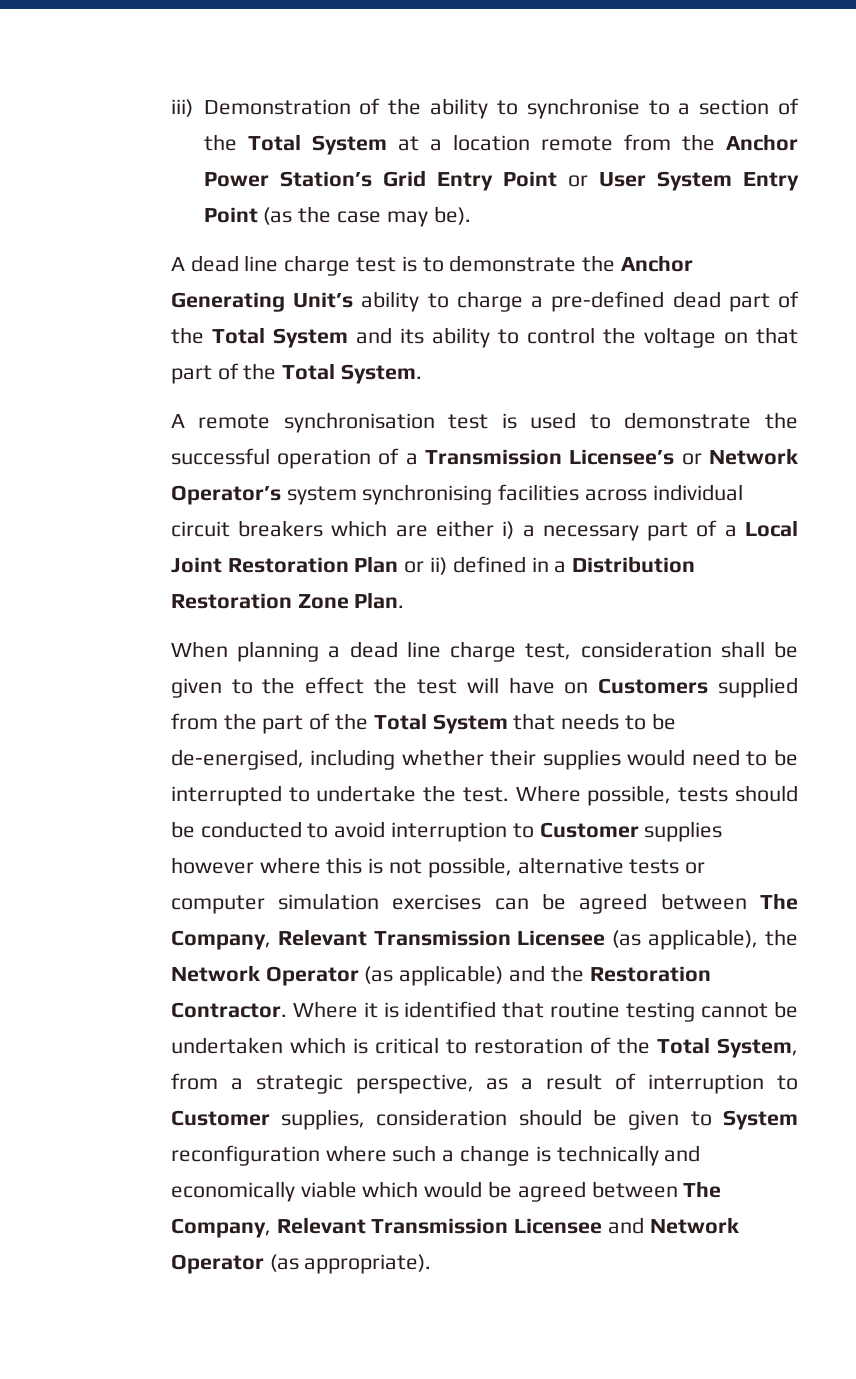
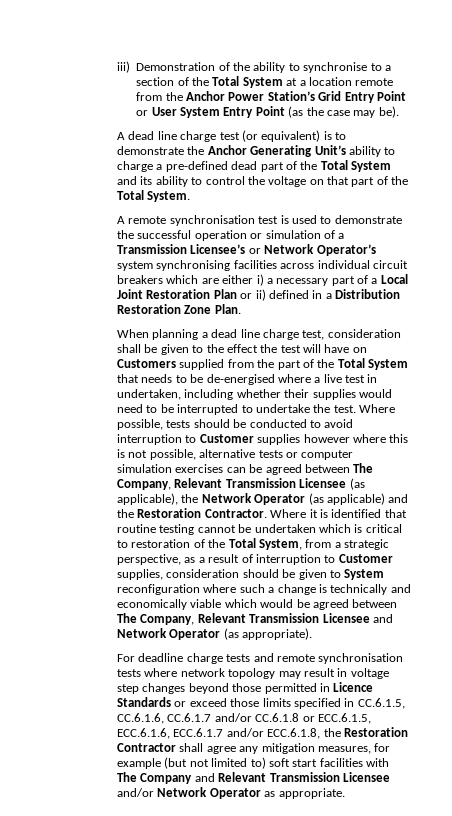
(396, 264) none -> [241,130,321,142] (or equivalent)
(372, 459) none -> [250,230,321,239] or simulation
[170,749,304,770] de-energised, -> [206,374,378,385] [117,389,182,400] de-energised where a live test in undertaken,
(432, 1264) none -> [117,653,404,664] [117,668,389,679] [117,682,374,694] [117,697,405,709] [117,713,371,724] [117,727,408,739] [117,743,391,754] [117,757,390,769] [117,772,390,784] [117,787,345,799] // For deadline charge tests and remote synchronisation tests where network topology may result in voltage step changes beyond those permitted in Licence Standards or exceed those limits specified in CC.6.1.5, CC.6.1.6, CC.6.1.7 and/or CC.6.1.8 or ECC.6.1.5, ECC.6.1.6, ECC.6.1.7 and/or ECC.6.1.8, the Restoration Contractor shall agree any mitigation measures, for example (but not limited to) soft start facilities with The Company and Relevant Transmission Licensee and/or Network Operator as appropriate.

